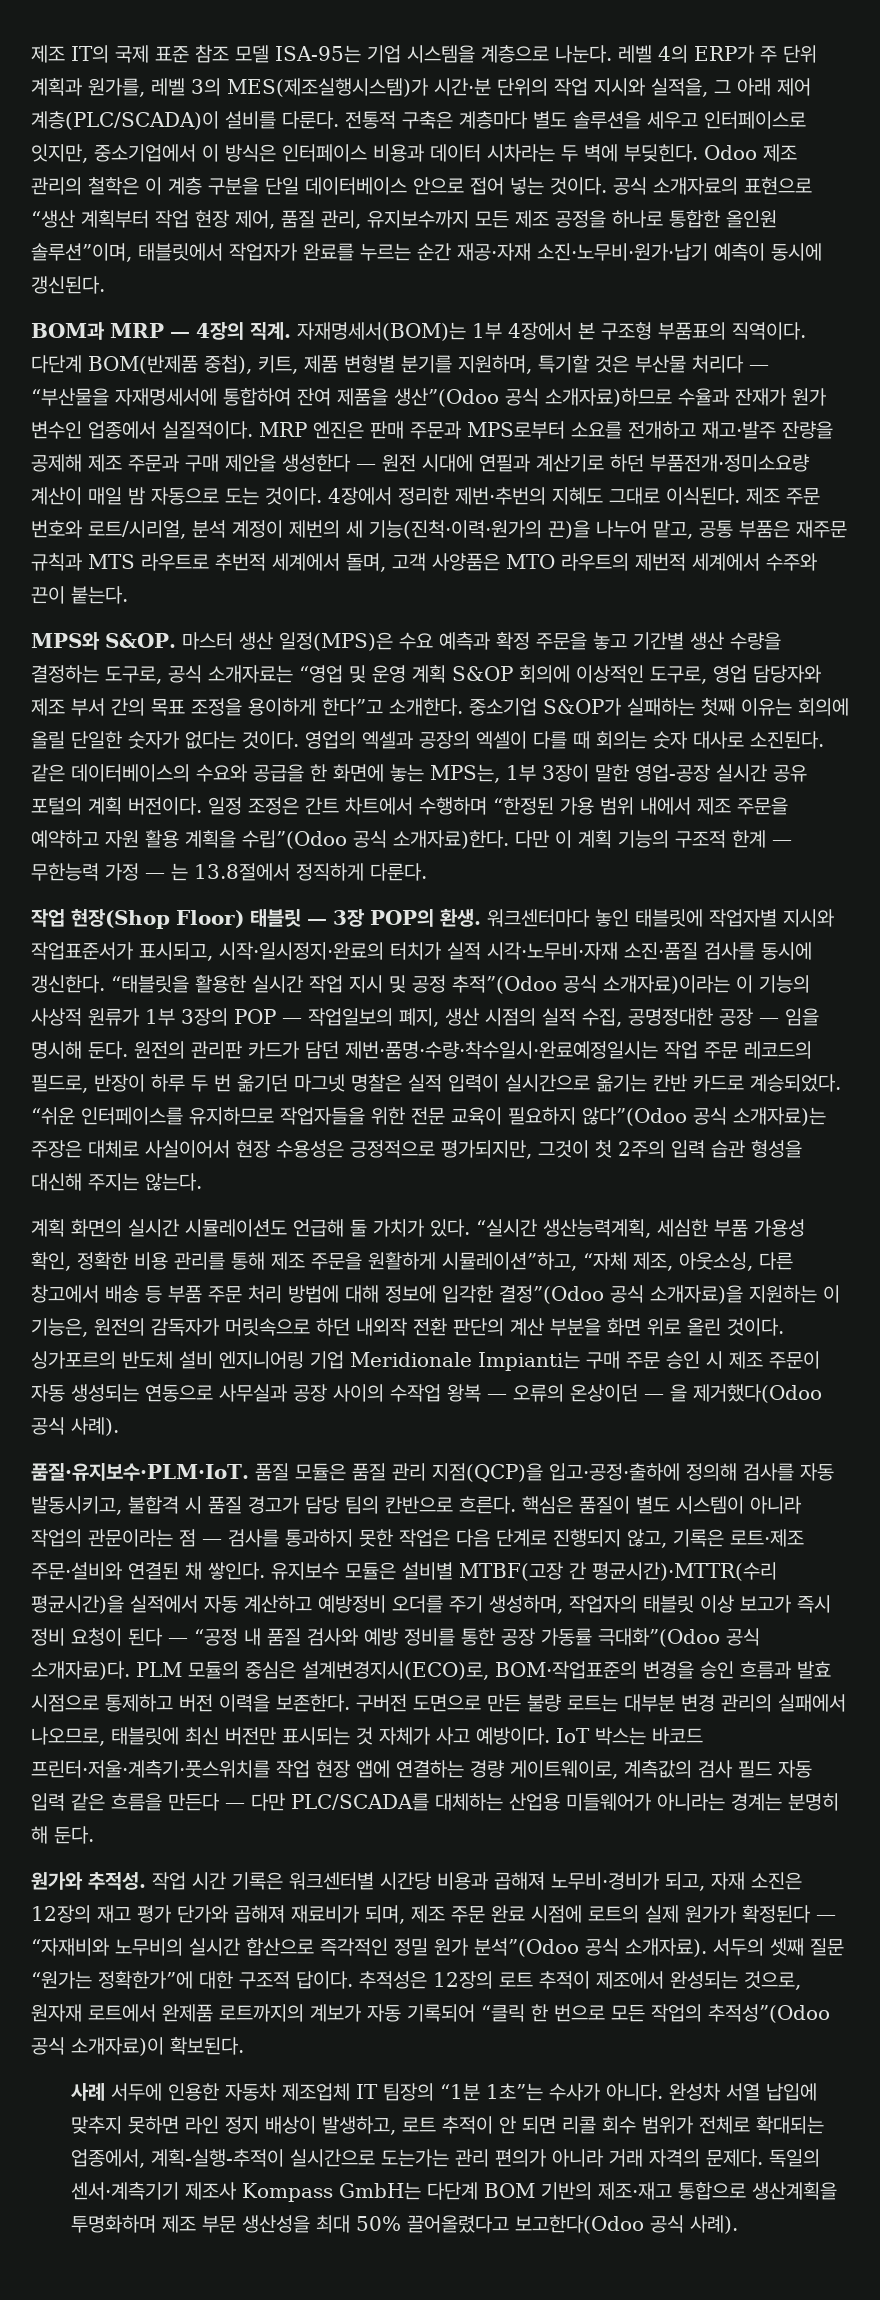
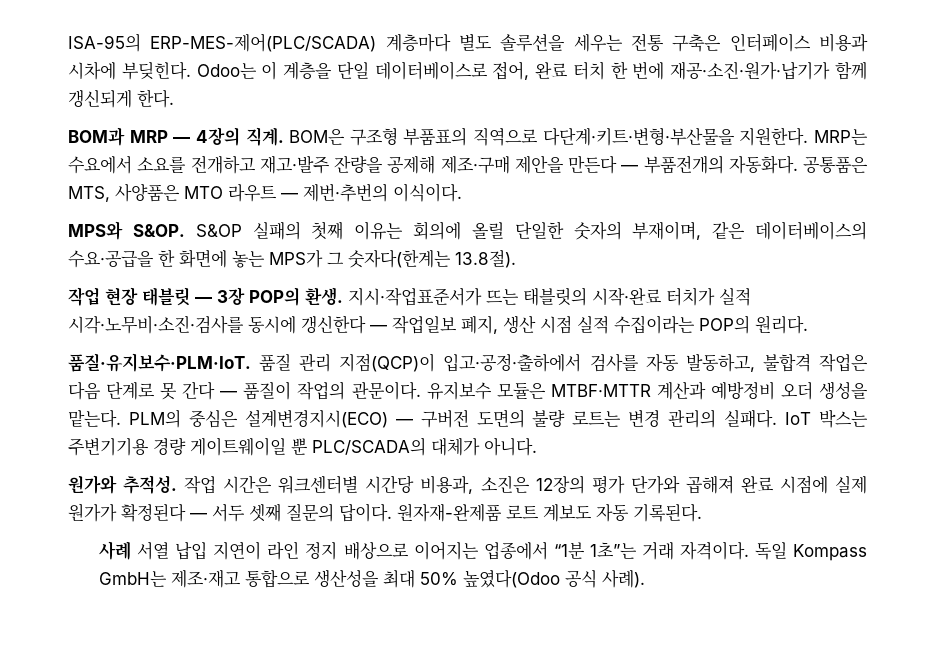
[31,45,817,63] [31,78,811,97] [31,111,806,130] [31,144,797,163] [31,177,812,195] [31,210,777,229] [31,243,822,262] [31,276,105,294] 제조 IT의 국제 표준 참조 모델 ISA-95는 기업 시스템을 계층으로 나눈다. 레벨 4의 ERP가 주 단위 계획과 원가를, 레벨 3의 MES(제조실행시스템)가 시간·분 단위의 작업 지시와 실적을, 그 아래 제어 계층(PLC/SCADA)이 설비를 다룬다. 전통적 구축은 계층마다 별도 솔루션을 세우고 인터페이스로 잇지만, 중소기업에서 이 방식은 인터페이스 비용과 데이터 시차라는 두 벽에 부딪힌다. Odoo 제조 관리의 철학은 이 계층 구분을 단일 데이터베이스 안으로 접어 넣는 것이다. 공식 소개자료의 표현으로 “생산 계획부터 작업 현장 제어, 품질 관리, 유지보수까지 모든 제조 공정을 하나로 통합한 올인원 솔루션”이며, 태블릿에서 작업자가 완료를 누르는 순간 재공·자재 소진·노무비·원가·납기 예측이 동시에 갱신된다. -> [68,33,868,52] [68,61,867,80] [68,89,174,108] ISA-95의 ERP-MES-제어(PLC/SCADA) 계층마다 별도 솔루션을 세우는 전통 구축은 인터페이스 비용과 시차에 부딪힌다. Odoo는 이 계층을 단일 데이터베이스로 접어, 완료 터치 한 번에 재공·소진·원가·납기가 함께 갱신되게 한다.
[297,322,806,341] [31,355,769,374] [31,388,826,407] [31,421,565,439] 자재명세서(BOM)는 1부 4장에서 본 구조형 부품표의 직역이다. 다단계 BOM(반제품 중첩), 키트, 제품 변형별 분기를 지원하며, 특기할 것은 부산물 처리다 — “부산물을 자재명세서에 통합하여 잔여 제품을 생산”(Odoo 공식 소개자료)하므로 수율과 잔재가 원가 변수인 업종에서 실질적이다. MRP 엔진은 판매 주문과 MPS로부터 -> [289,127,868,146] [68,155,132,174] BOM은 구조형 부품표의 직역으로 다단계·키트·변형·부산물을 지원한다. MRP는 수요에서
[88,454,809,472] [31,487,820,505] [31,520,847,539] [31,553,817,572] [31,586,128,604] [31,632,781,651] [31,665,821,684] [31,698,695,716] 제조 주문과 구매 제안을 생성한다 — 원전 시대에 연필과 계산기로 하던 부품전개·정미소요량 계산이 매일 밤 자동으로 도는 것이다. 4장에서 정리한 제번·추번의 지혜도 그대로 이식된다. 제조 주문 번호와 로트/시리얼, 분석 계정이 제번의 세 기능(진척·이력·원가의 끈)을 나누어 맡고, 공통 부품은 재주문 규칙과 MTS 라우트로 추번적 세계에서 돌며, 고객 사양품은 MTO 라우트의 제번적 세계에서 수주와 끈이 붙는다. // MPS와 S&OP. 마스터 생산 일정(MPS)은 수요 예측과 확정 주문을 놓고 기간별 생산 수량을 결정하는 도구로, 공식 소개자료는 “영업 및 운영 계획 S&OP 회의에 이상적인 도구로, 영업 담당자와 제조 부서 간의 목표 조정을 용이하게 한다”고 소개한다. 중소기업 S&OP가 실패하는 -> [440,155,868,174] [68,183,462,202] [68,221,301,240] 제조·구매 제안을 만든다 — 부품전개의 자동화다. 공통품은 MTS, 사양품은 MTO 라우트 — 제번·추번의 이식이다. // MPS와 S&OP. S&OP 실패의
[128,731,824,749] [31,764,807,783] [31,797,788,815] [31,830,792,849] [31,863,427,881] [31,909,244,929] 숫자가 없다는 것이다. 영업의 엑셀과 공장의 엑셀이 다를 때 회의는 숫자 대사로 소진된다. 같은 데이터베이스의 수요와 공급을 한 화면에 놓는 MPS는, 1부 3장이 말한 영업-공장 실시간 공유 포털의 계획 버전이다. 일정 조정은 간트 차트에서 수행하며 “한정된 가용 범위 내에서 제조 주문을 예약하고 자원 활용 계획을 수립”(Odoo 공식 소개자료)한다. 다만 이 계획 기능의 구조적 한계 — 무한능력 가정 — 는 13.8절에서 정직하게 다룬다. // 작업 현장(Shop Floor) -> [573,221,868,240] [68,249,516,268] [68,287,138,306] 숫자의 부재이며, 같은 데이터베이스의 수요·공급을 한 화면에 놓는 MPS가 그 숫자다(한계는 13.8절). // 작업 현장
[487,909,834,927] [31,942,812,961] [31,975,810,994] [31,1008,819,1027] [31,1041,812,1059] [31,1074,841,1093] [31,1107,826,1126] [31,1140,802,1159] [31,1173,202,1191] [31,1219,805,1238] [31,1252,793,1271] [31,1285,840,1304] [31,1318,784,1337] [31,1351,820,1371] [31,1384,822,1403] [31,1417,119,1436] [31,1463,834,1482] [31,1496,802,1515] [31,1529,804,1548] [31,1562,777,1581] [31,1595,831,1614] [31,1628,760,1647] [31,1661,831,1680] [31,1694,521,1712] 워크센터마다 놓인 태블릿에 작업자별 지시와 작업표준서가 표시되고, 시작·일시정지·완료의 터치가 실적 시각·노무비·자재 소진·품질 검사를 동시에 갱신한다. “태블릿을 활용한 실시간 작업 지시 및 공정 추적”(Odoo 공식 소개자료)이라는 이 기능의 사상적 원류가 1부 3장의 POP — 작업일보의 폐지, 생산 시점의 실적 수집, 공명정대한 공장 — 임을 명시해 둔다. 원전의 관리판 카드가 담던 제번·품명·수량·착수일시·완료예정일시는 작업 주문 레코드의 필드로, 반장이 하루 두 번 옮기던 마그넷 명찰은 실적 입력이 실시간으로 옮기는 칸반 카드로 계승되었다. “쉬운 인터페이스를 유지하므로 작업자들을 위한 전문 교육이 필요하지 않다”(Odoo 공식 소개자료)는 주장은 대체로 사실이어서 현장 수용성은 긍정적으로 평가되지만, 그것이 첫 2주의 입력 습관 형성을 대신해 주지는 않는다. // 계획 화면의 실시간 시뮬레이션도 언급해 둘 가치가 있다. “실시간 생산능력계획, 세심한 부품 가용성 확인, 정확한 비용 관리를 통해 제조 주문을 원활하게 시뮬레이션”하고, “자체 제조, 아웃소싱, 다른 창고에서 배송 등 부품 주문 처리 방법에 대해 정보에 입각한 결정”(Odoo 공식 소개자료)을 지원하는 이 기능은, 원전의 감독자가 머릿속으로 하던 내외작 전환 판단의 계산 부분을 화면 위로 올린 것이다. 싱가포르의 반도체 설비 엔지니어링 기업 Meridionale Impianti는 구매 주문 승인 시 제조 주문이 자동 생성되는 연동으로 사무실과 공장 사이의 수작업 왕복 — 오류의 온상이던 — 을 제거했다(Odoo 공식 사례). // 품질·유지보수·PLM·IoT. 품질 모듈은 품질 관리 지점(QCP)을 입고·공정·출하에 정의해 검사를 자동 발동시키고, 불합격 시 품질 경고가 담당 팀의 칸반으로 흐른다. 핵심은 품질이 별도 시스템이 아니라 작업의 관문이라는 점 — 검사를 통과하지 못한 작업은 다음 단계로 진행되지 않고, 기록은 로트·제조 주문·설비와 연결된 채 쌓인다. 유지보수 모듈은 설비별 MTBF(고장 간 평균시간)·MTTR(수리 평균시간)을 실적에서 자동 계산하고 예방정비 오더를 주기 생성하며, 작업자의 태블릿 이상 보고가 즉시 정비 요청이 된다 — “공정 내 품질 검사와 예방 정비를 통한 공장 가동률 극대화”(Odoo 공식 소개자료)다. PLM 모듈의 중심은 설계변경지시(ECO)로, BOM·작업표준의 변경을 승인 흐름과 발효 시점으로 통제하고 버전 이력을 보존한다. 구버전 도면으로 만든 -> [348,287,751,306] [68,315,808,334] [68,353,868,372] [68,381,868,400] [68,409,525,428] 지시·작업표준서가 뜨는 태블릿의 시작·완료 터치가 실적 시각·노무비·소진·검사를 동시에 갱신한다 — 작업일보 폐지, 생산 시점 실적 수집이라는 POP의 원리다. // 품질·유지보수·PLM·IoT. 품질 관리 지점(QCP)이 입고·공정·출하에서 검사를 자동 발동하고, 불합격 작업은 다음 단계로 못 간다 — 품질이 작업의 관문이다. 유지보수 모듈은 MTBF·MTTR 계산과 예방정비 오더 생성을 맡는다. PLM의 중심은 설계변경지시(ECO) — 구버전 도면의
[624,1694,675,1712] 대부분 -> (622, 419) none
[778,1694,846,1712] [31,1727,703,1746] [31,1760,812,1779] [31,1793,839,1811] [31,1826,94,1844] [31,1872,745,1891] 실패에서 나오므로, 태블릿에 최신 버전만 표시되는 것 자체가 사고 예방이다. IoT 박스는 바코드 프린터·저울·계측기·풋스위치를 작업 현장 앱에 연결하는 경량 게이트웨이로, 계측값의 검사 필드 자동 입력 같은 흐름을 만든다 — 다만 PLC/SCADA를 대체하는 산업용 미들웨어가 아니라는 경계는 분명히 해 둔다. // 원가와 추적성. 작업 시간 기록은 워크센터별 시간당 비용과 곱해져 노무비·경비가 되고, 자재 -> [724,409,868,428] [68,437,537,456] [68,475,474,494] 실패다. IoT 박스는 주변기기용 경량 게이트웨이일 뿐 PLC/SCADA의 대체가 아니다. // 원가와 추적성. 작업 시간은 워크센터별 시간당 비용과,
[97,1905,131,1923] 재고 -> (585, 484) none
[291,1905,485,1924] 재료비가 되며, 제조 주문 -> (734, 484) none
[588,1905,639,1923] 로트의 -> (828, 485) none
[31,1938,844,1957] [31,1971,801,1990] [31,2004,830,2023] [31,2037,244,2056] [70,2083,817,2101] [70,2116,824,2135] [70,2149,820,2168] [70,2182,837,2202] [70,2215,236,2233] “자재비와 노무비의 실시간 합산으로 즉각적인 정밀 원가 분석”(Odoo 공식 소개자료). 서두의 셋째 질문 “원가는 정확한가”에 대한 구조적 답이다. 추적성은 12장의 로트 추적이 제조에서 완성되는 것으로, 원자재 로트에서 완제품 로트까지의 계보가 자동 기록되어 “클릭 한 번으로 모든 작업의 추적성”(Odoo 공식 소개자료)이 확보된다. // 사례 서두에 인용한 자동차 제조업체 IT 팀장의 “1분 1초”는 수사가 아니다. 완성차 서열 납입에 맞추지 못하면 라인 정지 배상이 발생하고, 로트 추적이 안 되면 리콜 회수 범위가 전체로 확대되는 업종에서, 계획-실행-추적이 실시간으로 도는가는 관리 편의가 아니라 거래 자격의 문제다. 독일의 센서·계측기기 제조사 Kompass GmbH는 다단계 BOM 기반의 제조·재고 통합으로 생산계획을 투명화하며 제조 부문 -> [212,503,702,522] [99,541,868,561] [99,569,311,588] 서두 셋째 질문의 답이다. 원자재-완제품 로트 계보도 자동 기록된다. // 사례 서열 납입 지연이 라인 정지 배상으로 이어지는 업종에서 “1분 1초”는 거래 자격이다. 독일 Kompass GmbH는 제조·재고 통합으로
[406,2215,644,2234] 끌어올렸다고 보고한다(Odoo -> [463,570,561,588] 높였다(Odoo

